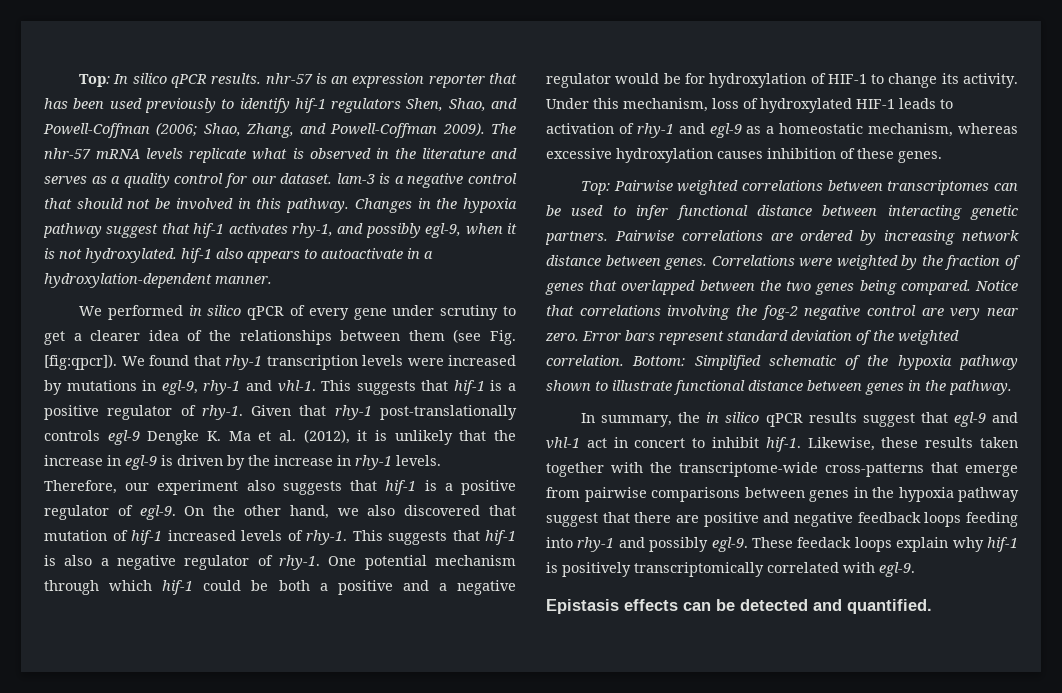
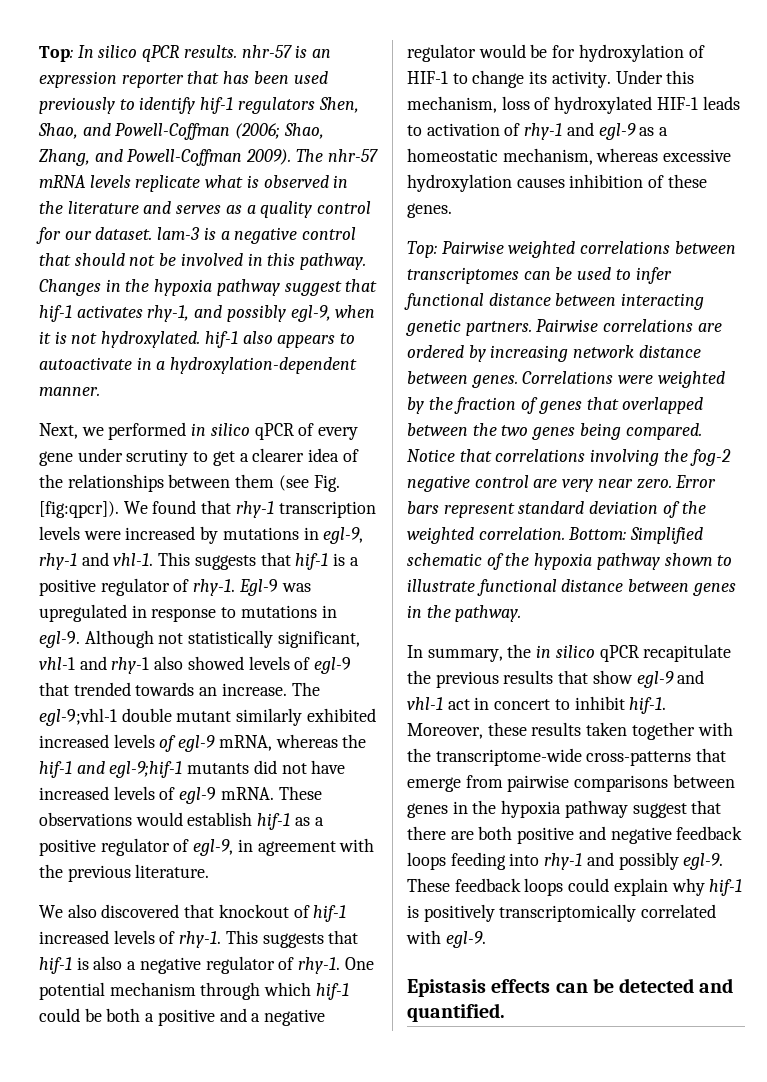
[79,306,103,316] We -> [39,423,104,439] Next, we
[251,405,517,420] [44,429,516,445] [44,455,441,470] [44,480,516,495] [44,505,359,520] Given that rhy-1 post-translationally controls egl-9 Dengke K. Ma et al. (2012), it is unlikely that the increase in egl-9 is driven by the increase in rhy-1 levels. Therefore, our experiment also suggests that hif-1 is a positive regulator of egl-9. On the other hand, we -> [238,579,311,596] [39,604,337,622] [39,630,360,648] [39,656,352,674] [39,682,320,696] [39,708,376,726] [39,734,367,752] [39,760,346,778] [39,786,322,804] [39,812,324,830] [39,838,375,856] [39,864,210,882] [39,905,63,918] Egl-9 was upregulated in response to mutations in egl-9. Although not statistically significant, vhl-1 and rhy-1 also showed levels of egl-9 that trended towards an increase. The egl-9;vhl-1 double mutant similarly exhibited increased levels of egl-9 mRNA, whereas the hif-1 and egl-9;hif-1 mutants did not have increased levels of egl-9 mRNA. These observations would establish hif-1 as a positive regulator of egl-9, in agreement with the previous literature. // We
[44,530,107,541] mutation -> [218,904,289,918] knockout
[808,412,948,427] results suggest that -> [643,644,732,662] [407,670,633,688] recapitulate the previous results that show
[807,437,875,451] Likewise, -> [407,723,483,739] Moreover,
(699, 519) none -> [478,826,513,840] both
[797,537,892,552] feedack loops -> [454,878,610,896] feedback loops could

